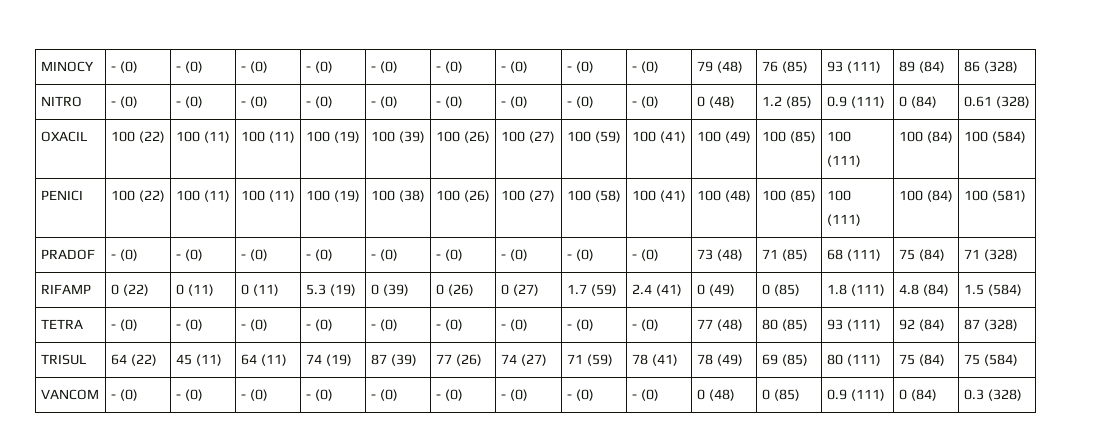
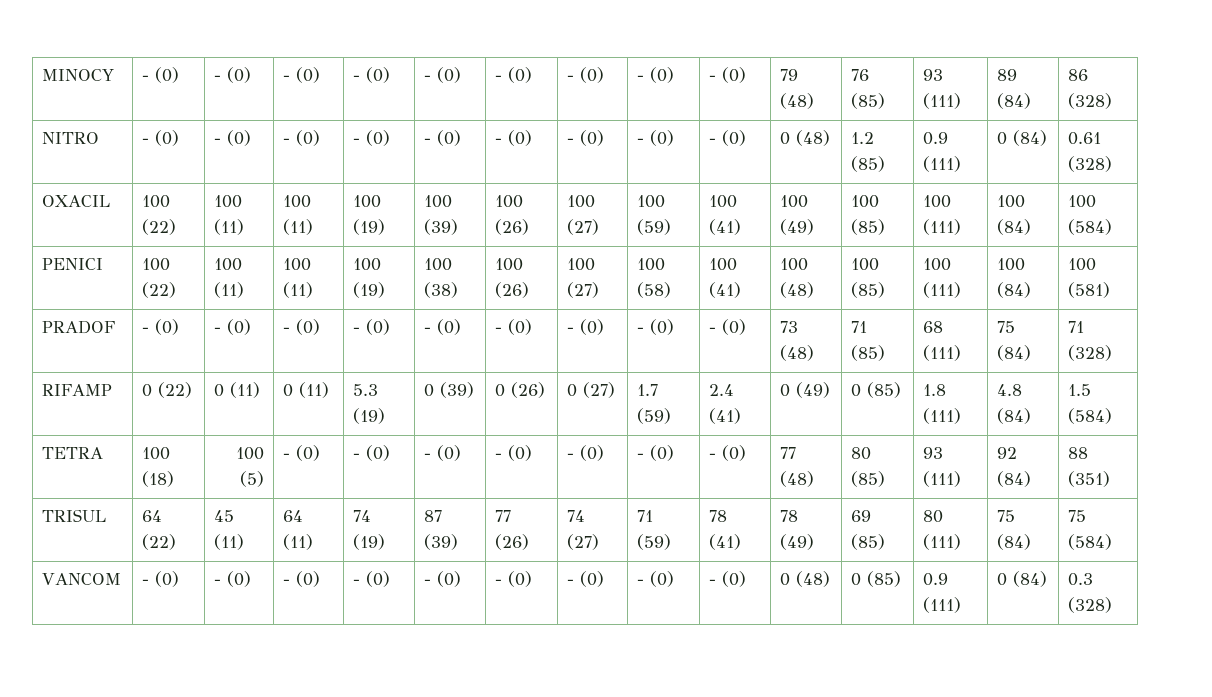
[110,319,138,331] [175,319,203,331] - (0) | - (0) -> [142,447,171,460] [142,471,175,487] [235,447,264,460] [239,471,264,487] 100 (18) | 100 (5)
[963,319,1018,331] 87 (328) -> [1068,447,1089,459] [1068,471,1111,487] 88 (351)

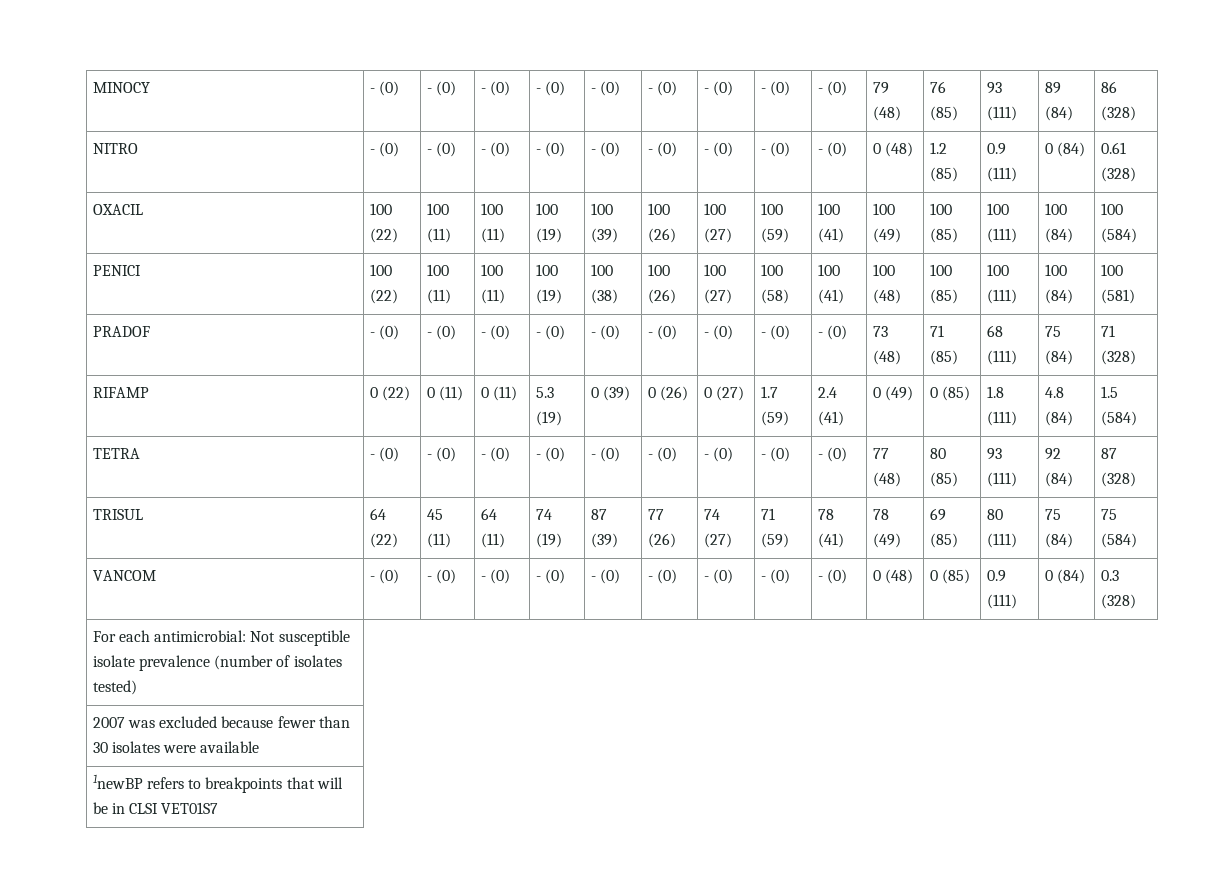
[142,447,171,460] [142,471,175,487] [235,447,264,460] [239,471,264,487] 100 (18) | 100 (5) -> [369,447,399,462] [426,447,456,462] - (0) | - (0)
[1068,447,1089,459] [1068,471,1111,487] 88 (351) -> [1100,448,1117,459] [1100,472,1136,487] 87 (328)
(1113, 605) none -> [92,630,350,646] [92,655,342,671] [92,680,137,695] [92,716,351,728] [92,741,260,753] [92,774,344,793] [92,802,219,814] // For each antimicrobial: Not susceptible isolate prevalence (number of isolates tested) // 2007 was excluded because fewer than 30 isolates were available // 1newBP refers to breakpoints that will be in CLSI VET01S7

